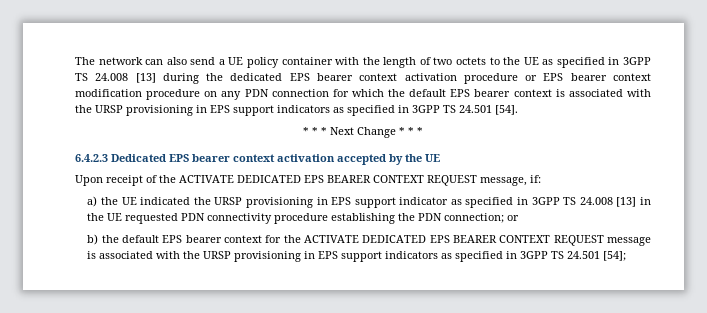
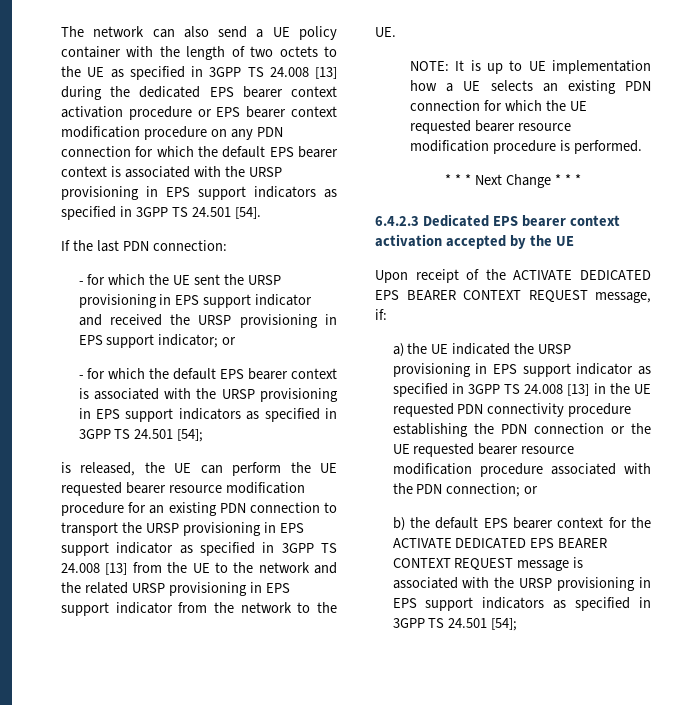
(518, 110) none -> [61,240,227,252] [78,274,281,285] [78,294,313,308] [78,314,338,328] [78,334,237,348] [78,368,337,380] [78,388,338,402] [78,408,337,422] [78,429,204,442] [61,462,337,476] [61,482,305,496] [61,502,337,516] [61,522,304,536] [61,542,337,556] [61,562,337,575] [61,582,290,596] [61,602,337,616] [375,27,396,37] [410,60,651,74] [410,80,651,94] [410,100,587,111] [410,120,571,134] [410,140,642,154] // If the last PDN connection: // - for which the UE sent the URSP provisioning in EPS support indicator and received the URSP provisioning in EPS support indicator; or // - for which the default EPS bearer context is associated with the URSP provisioning in EPS support indicators as specified in 3GPP TS 24.501 [54]; // is released, the UE can perform the UE requested bearer resource modification procedure for an existing PDN connection to transport the URSP provisioning in EPS support indicator as specified in 3GPP TS 24.008 [13] from the UE to the network and the related URSP provisioning in EPS support indicator from the network to the UE. // NOTE: It is up to UE implementation how a UE selects an existing PDN connection for which the UE requested bearer resource modification procedure is performed.
(443, 217) none -> [533,423,651,434] [392,443,575,457] [392,463,651,477] [392,483,443,494] connection or the UE requested bearer resource modification procedure associated with the PDN

